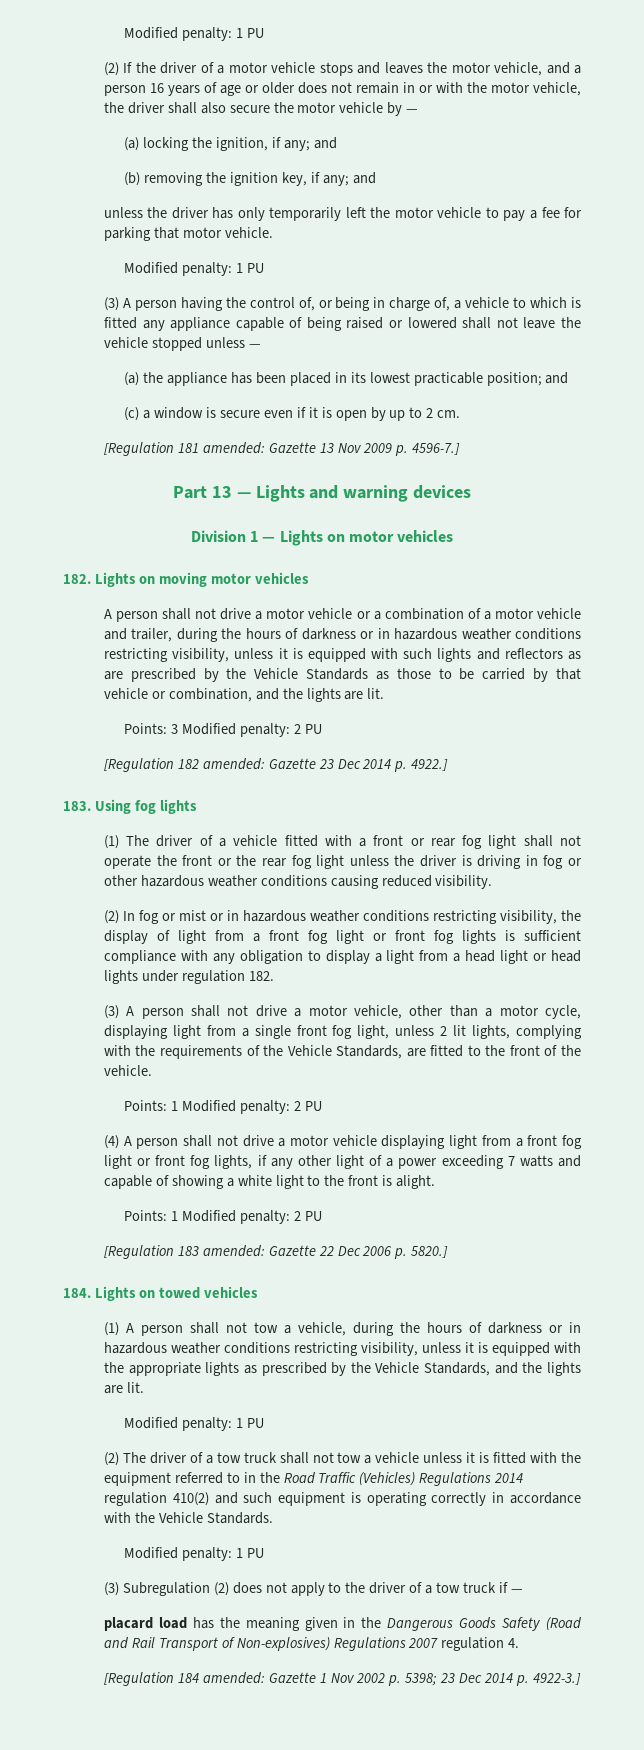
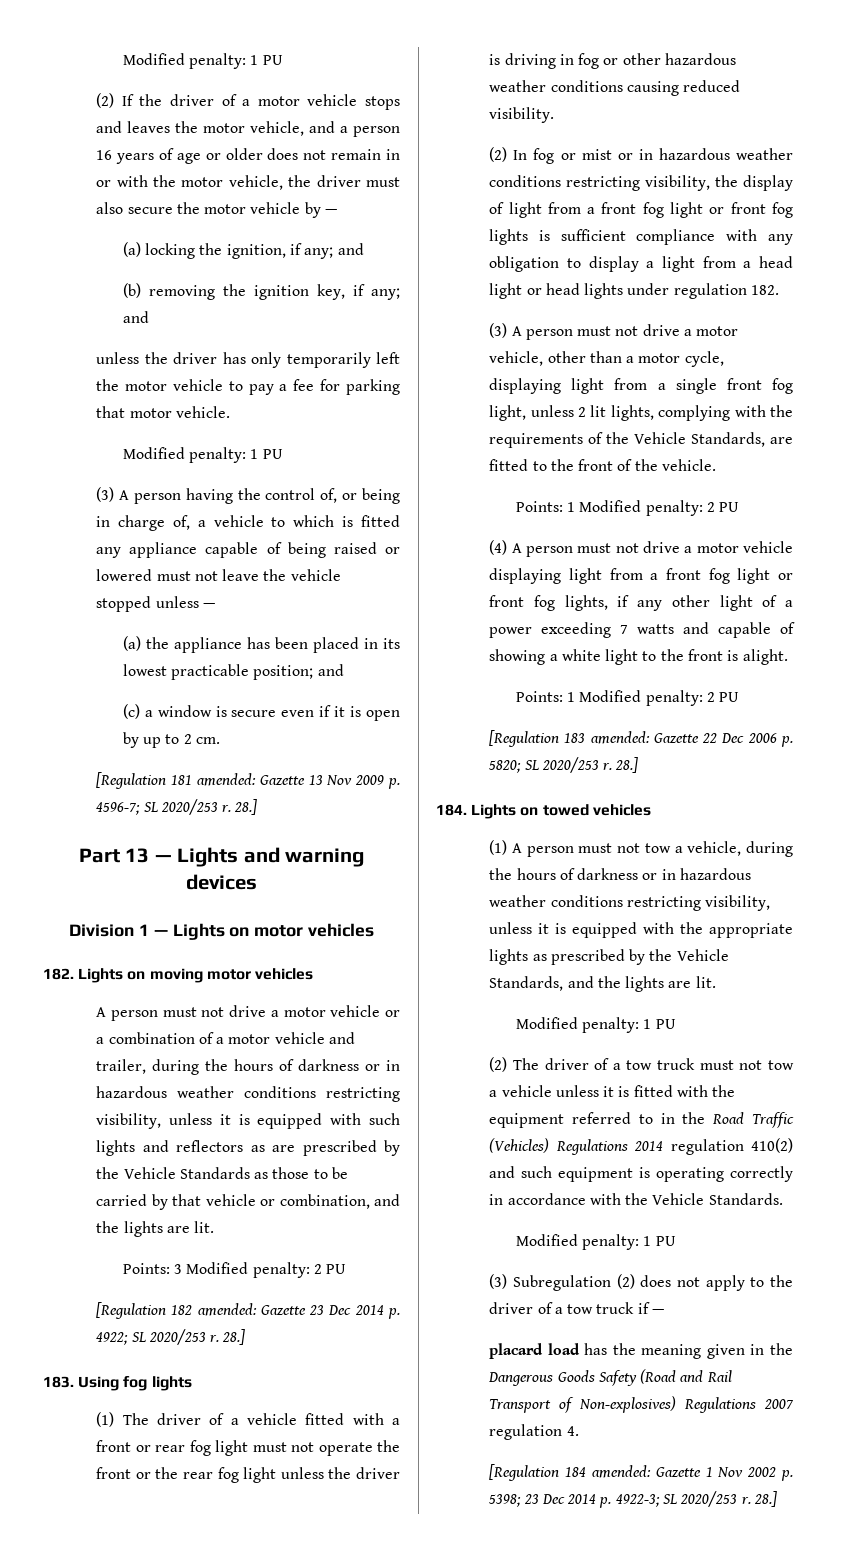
[167,102,197,114] shall -> [366,177,400,187] must
[462,317,492,329] shall -> [156,571,191,581] must
[412,443,461,455] 4596-7.] -> [96,799,258,815] 4596-7; SL 2020/253 r. 28.]
[162,608,192,620] shall -> [162,1007,197,1017] must
[411,759,449,771] 4922.] -> [96,1329,246,1345] 4922; SL 2020/253 r. 28.]
[523,835,553,847] shall -> [252,1442,287,1452] must
[191,1005,221,1017] shall -> [577,326,612,336] must
[183,1135,213,1147] shall -> [577,543,612,553] must
[411,1246,449,1258] 5820.] -> [488,757,639,773] 5820; SL 2020/253 r. 28.]
[189,1322,219,1334] shall -> [578,843,613,853] must
[279,1452,309,1464] shall -> [699,1060,734,1070] must
[532,1673,581,1685] 4922-3.] -> [615,1491,778,1507] 4922-3; SL 2020/253 r. 28.]

